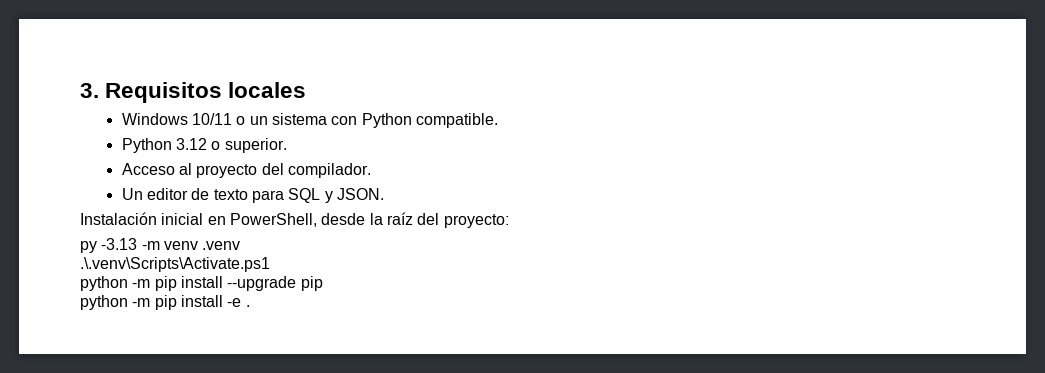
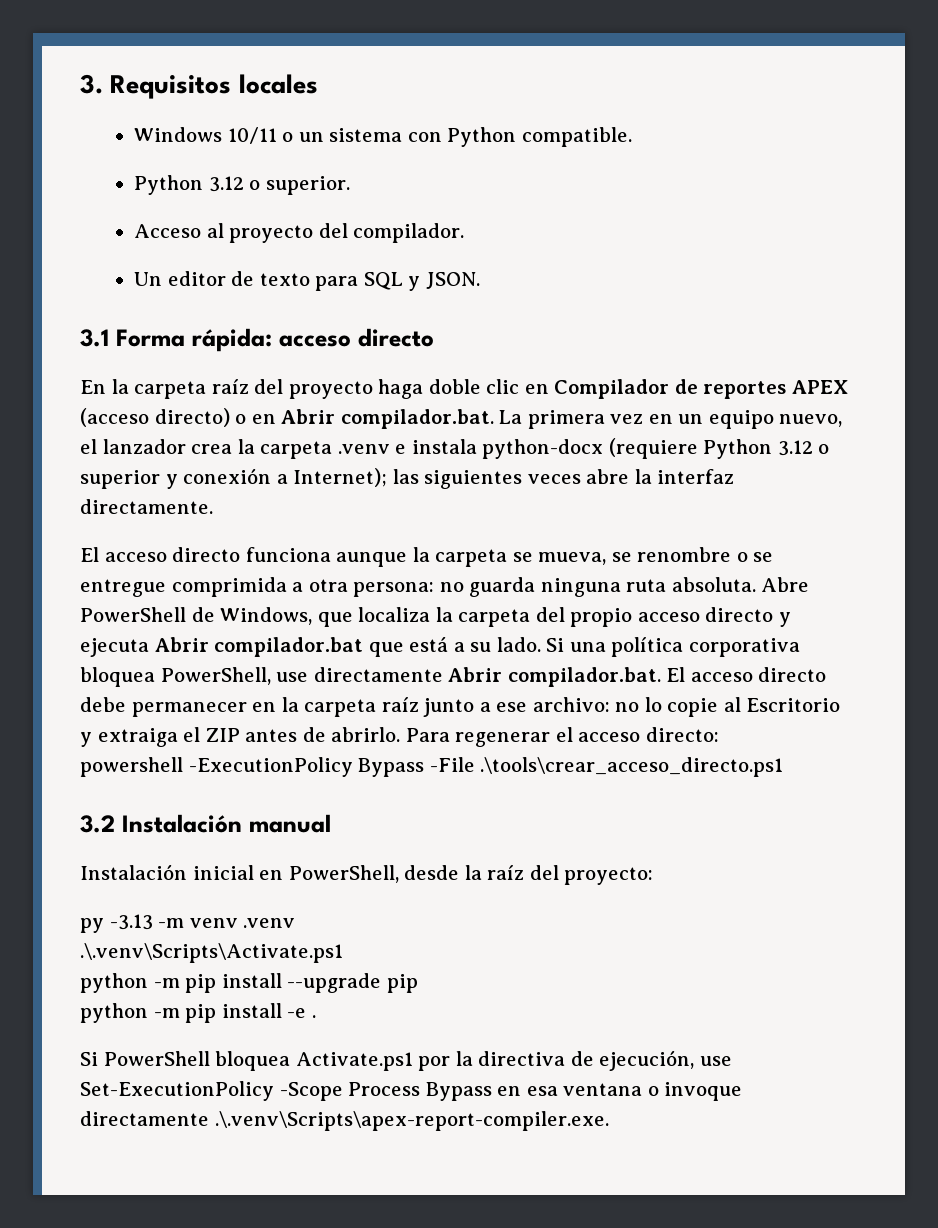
(384, 194) none -> [80,328,434,352] [80,379,848,399] [80,408,843,429] [80,438,830,459] [80,468,735,489] [80,499,213,514] [80,547,774,567] [80,577,810,597] [80,607,791,627] [80,637,800,657] [80,667,827,687] [80,697,841,717] [80,727,719,747] [80,757,784,777] [80,814,331,833] // 3.1 Forma rápida: acceso directo // En la carpeta raíz del proyecto haga doble clic en Compilador de reportes APEX (acceso directo) o en Abrir compilador.bat. La primera vez en un equipo nuevo, el lanzador crea la carpeta .venv e instala python-docx (requiere Python 3.12 o superior y conexión a Internet); las siguientes veces abre la interfaz directamente. // El acceso directo funciona aunque la carpeta se mueva, se renombre o se entregue comprimida a otra persona: no guarda ninguna ruta absoluta. Abre PowerShell de Windows, que localiza la carpeta del propio acceso directo y ejecuta Abrir compilador.bat que está a su lado. Si una política corporativa bloquea PowerShell, use directamente Abrir compilador.bat. El acceso directo debe permanecer en la carpeta raíz junto a ese archivo: no lo copie al Escritorio y extraiga el ZIP antes de abrirlo. Para regenerar el acceso directo: // powershell -ExecutionPolicy Bypass -File .\tools\crear_acceso_directo.ps1 // 3.2 Instalación manual
(250, 306) none -> [80,1050,732,1071] [80,1081,743,1101] [80,1111,609,1131] // Si PowerShell bloquea Activate.ps1 por la directiva de ejecución, use Set-ExecutionPolicy -Scope Process Bypass en esa ventana o invoque directamente .\.venv\Scripts\apex-report-compiler.exe.

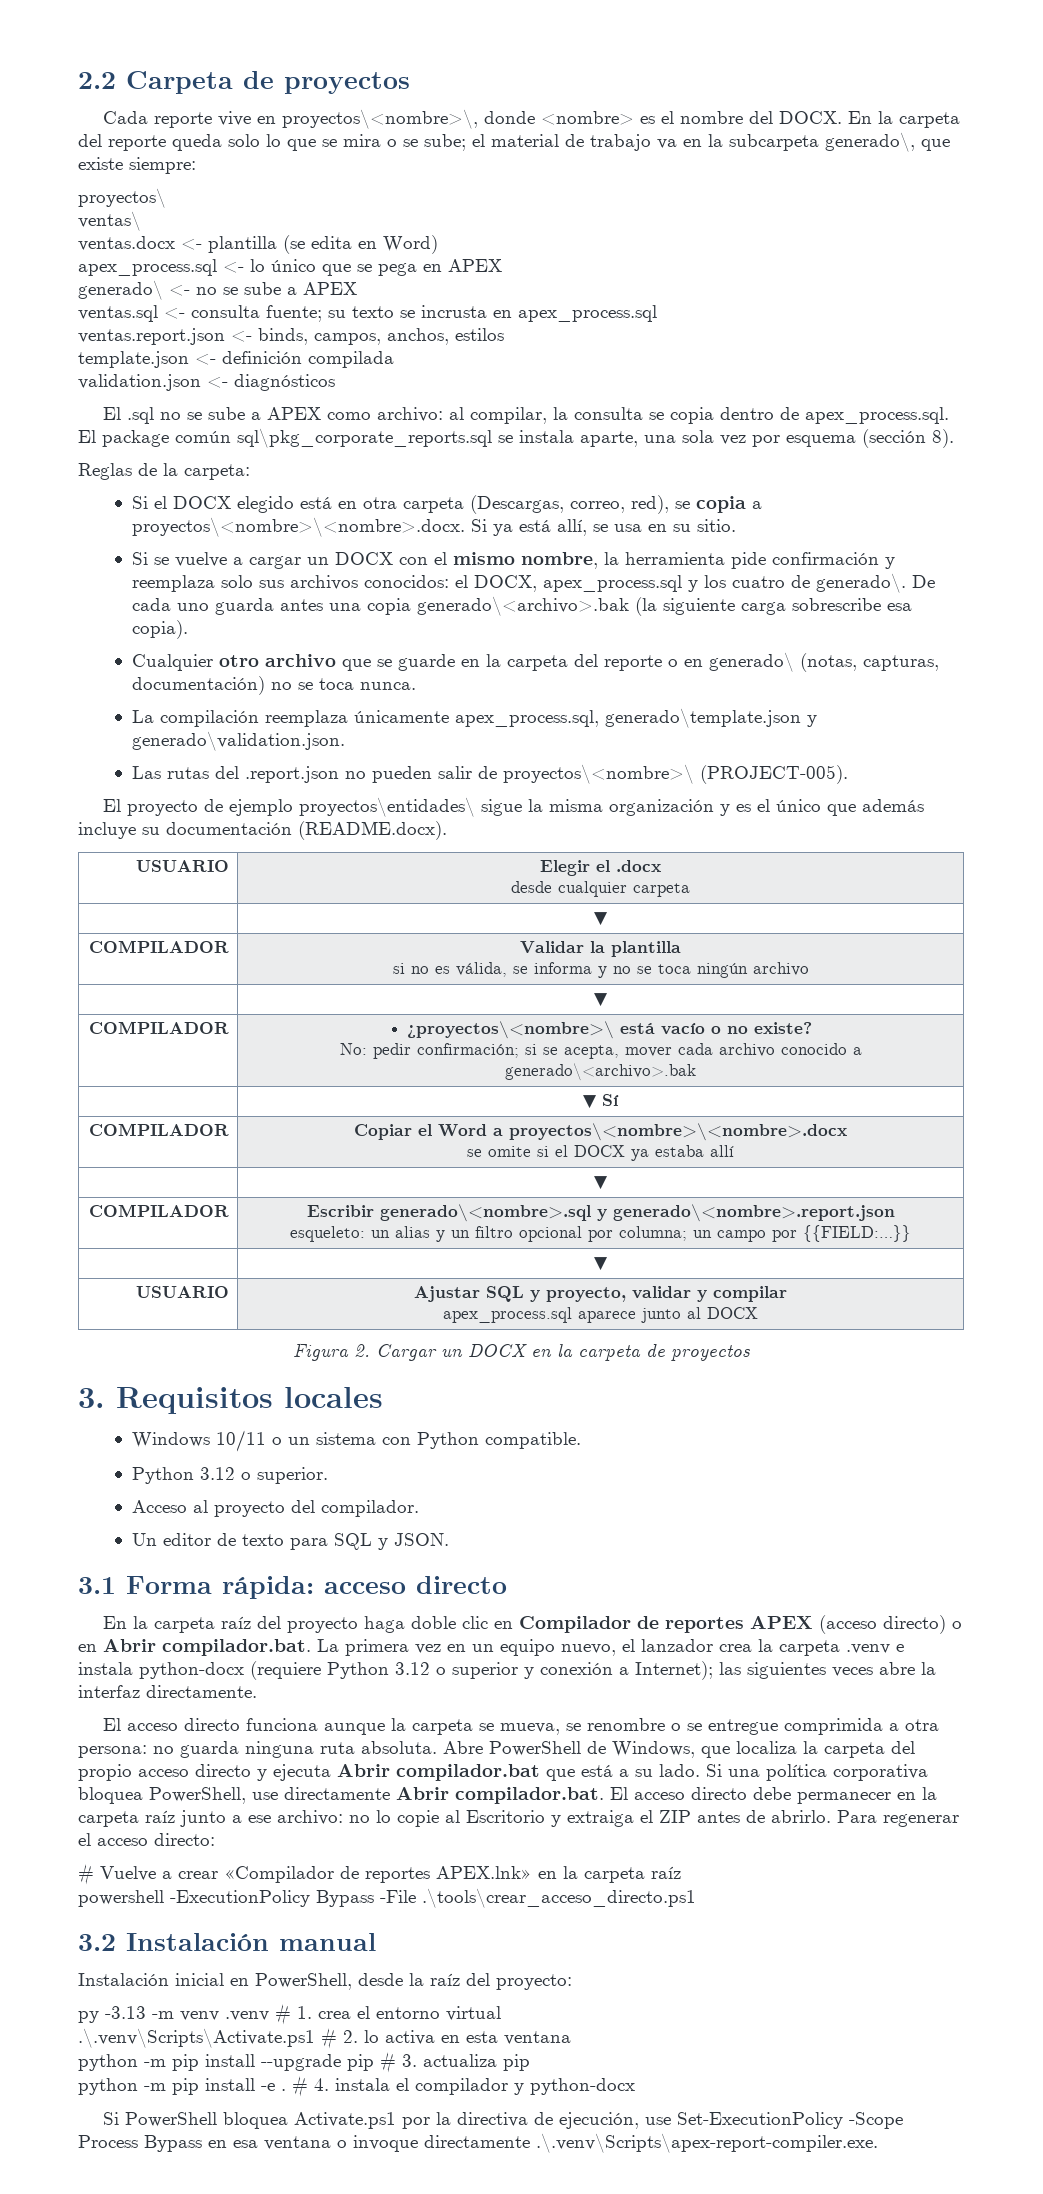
(80, 84) none -> [78,71,410,94] [102,109,960,129] [78,132,950,152] [78,157,196,174] [78,188,166,208] [78,211,141,231] [78,235,438,254] [78,259,502,276] [78,280,357,300] [78,305,657,322] [78,328,504,345] [78,351,394,368] [78,374,335,391] [102,407,949,424] [78,428,954,448] [78,463,250,480] [132,495,763,514] [132,517,737,537] [132,552,896,569] [132,573,936,593] [132,596,913,616] [132,620,189,639] [132,652,940,672] [132,676,417,695] [132,708,818,728] [132,731,346,751] [132,764,849,784] [102,797,924,817] [78,821,447,840] [135,860,229,872] [540,860,662,876] [511,881,691,897] [594,912,608,926] [88,940,229,953] [520,941,682,957] [392,962,809,978] [594,993,608,1007] [88,1021,229,1034] [407,1021,813,1039] [339,1043,862,1059] [505,1063,696,1081] [583,1094,620,1109] [88,1123,229,1136] [354,1123,847,1141] [467,1145,735,1161] [594,1176,608,1190] [88,1204,229,1217] [306,1204,895,1222] [290,1225,912,1242] [594,1257,608,1271] [135,1286,229,1298] [414,1286,788,1302] [443,1307,759,1323] [292,1343,750,1361] 2.2 Carpeta de proyectos // Cada reporte vive en proyectos\<nombre>\, donde <nombre> es el nombre del DOCX. En la carpeta del reporte queda solo lo que se mira o se sube; el material de trabajo va en la subcarpeta generado\, que existe siempre: // proyectos\ // ventas\ // ventas.docx <- plantilla (se edita en Word) // apex_process.sql <- lo único que se pega en APEX // generado\ <- no se sube a APEX // ventas.sql <- consulta fuente; su texto se incrusta en apex_process.sql // ventas.report.json <- binds, campos, anchos, estilos // template.json <- definición compilada // validation.json <- diagnósticos // El .sql no se sube a APEX como archivo: al compilar, la consulta se copia dentro de apex_process.sql. El package común sql\pkg_corporate_reports.sql se instala aparte, una sola vez por esquema (sección 8). // Reglas de la carpeta: // Si el DOCX elegido está en otra carpeta (Descargas, correo, red), se copia a proyectos\<nombre>\<nombre>.docx. Si ya está allí, se usa en su sitio. // Si se vuelve a cargar un DOCX con el mismo nombre, la herramienta pide confirmación y reemplaza solo sus archivos conocidos: el DOCX, apex_process.sql y los cuatro de generado\. De cada uno guarda antes una copia generado\<archivo>.bak (la siguiente carga sobrescribe esa copia). // Cualquier otro archivo que se guarde en la carpeta del reporte o en generado\ (notas, capturas, documentación) no se toca nunca. // La compilación reemplaza únicamente apex_process.sql, generado\template.json y generado\validation.json. // Las rutas del .report.json no pueden salir de proyectos\<nombre>\ (PROJECT-005). // El proyecto de ejemplo proyectos\entidades\ sigue la misma organización y es el único que además incluye su documentación (README.docx). // USUARIO | Elegir el .docx // desde cualquier carpeta // | ▼ // COMPILADOR | Validar la plantilla // si no es válida, se informa y no se toca ningún archivo // | ▼ // COMPILADOR | ¿proyectos\<nombre>\ está vacío o no existe? // No: pedir confirmación; si se acepta, mover cada archivo conocido a generado\<archivo>.bak // | ▼ Sí // COMPILADOR | Copiar el Word a proyectos\<nombre>\<nombre>.docx // se omite si el DOCX ya estaba allí // | ▼ // COMPILADOR | Escribir generado\<nombre>.sql y generado\<nombre>.report.json // esqueleto: un alias y un filtro opcional por columna; un campo por {{FIELD:…}} // | ▼ // USUARIO | Ajustar SQL y proyecto, validar y compilar // apex_process.sql aparece junto al DOCX // Figura 2. Cargar un DOCX en la carpeta de proyectos //
(719, 734) none -> [78,1864,681,1885] // # Vuelve a crear «Compilador de reportes APEX.lnk» en la carpeta raíz
[80,943,343,963] // .\.venv\Scripts\Activate.ps1 -> [275,2004,501,2025] [78,2028,571,2049] # 1. crea el entorno virtual // .\.venv\Scripts\Activate.ps1 # 2. lo activa en esta ventana
(418, 983) none -> [380,2052,530,2073] # 3. actualiza pip
(316, 1016) none -> [292,2076,635,2097] # 4. instala el compilador y python-docx

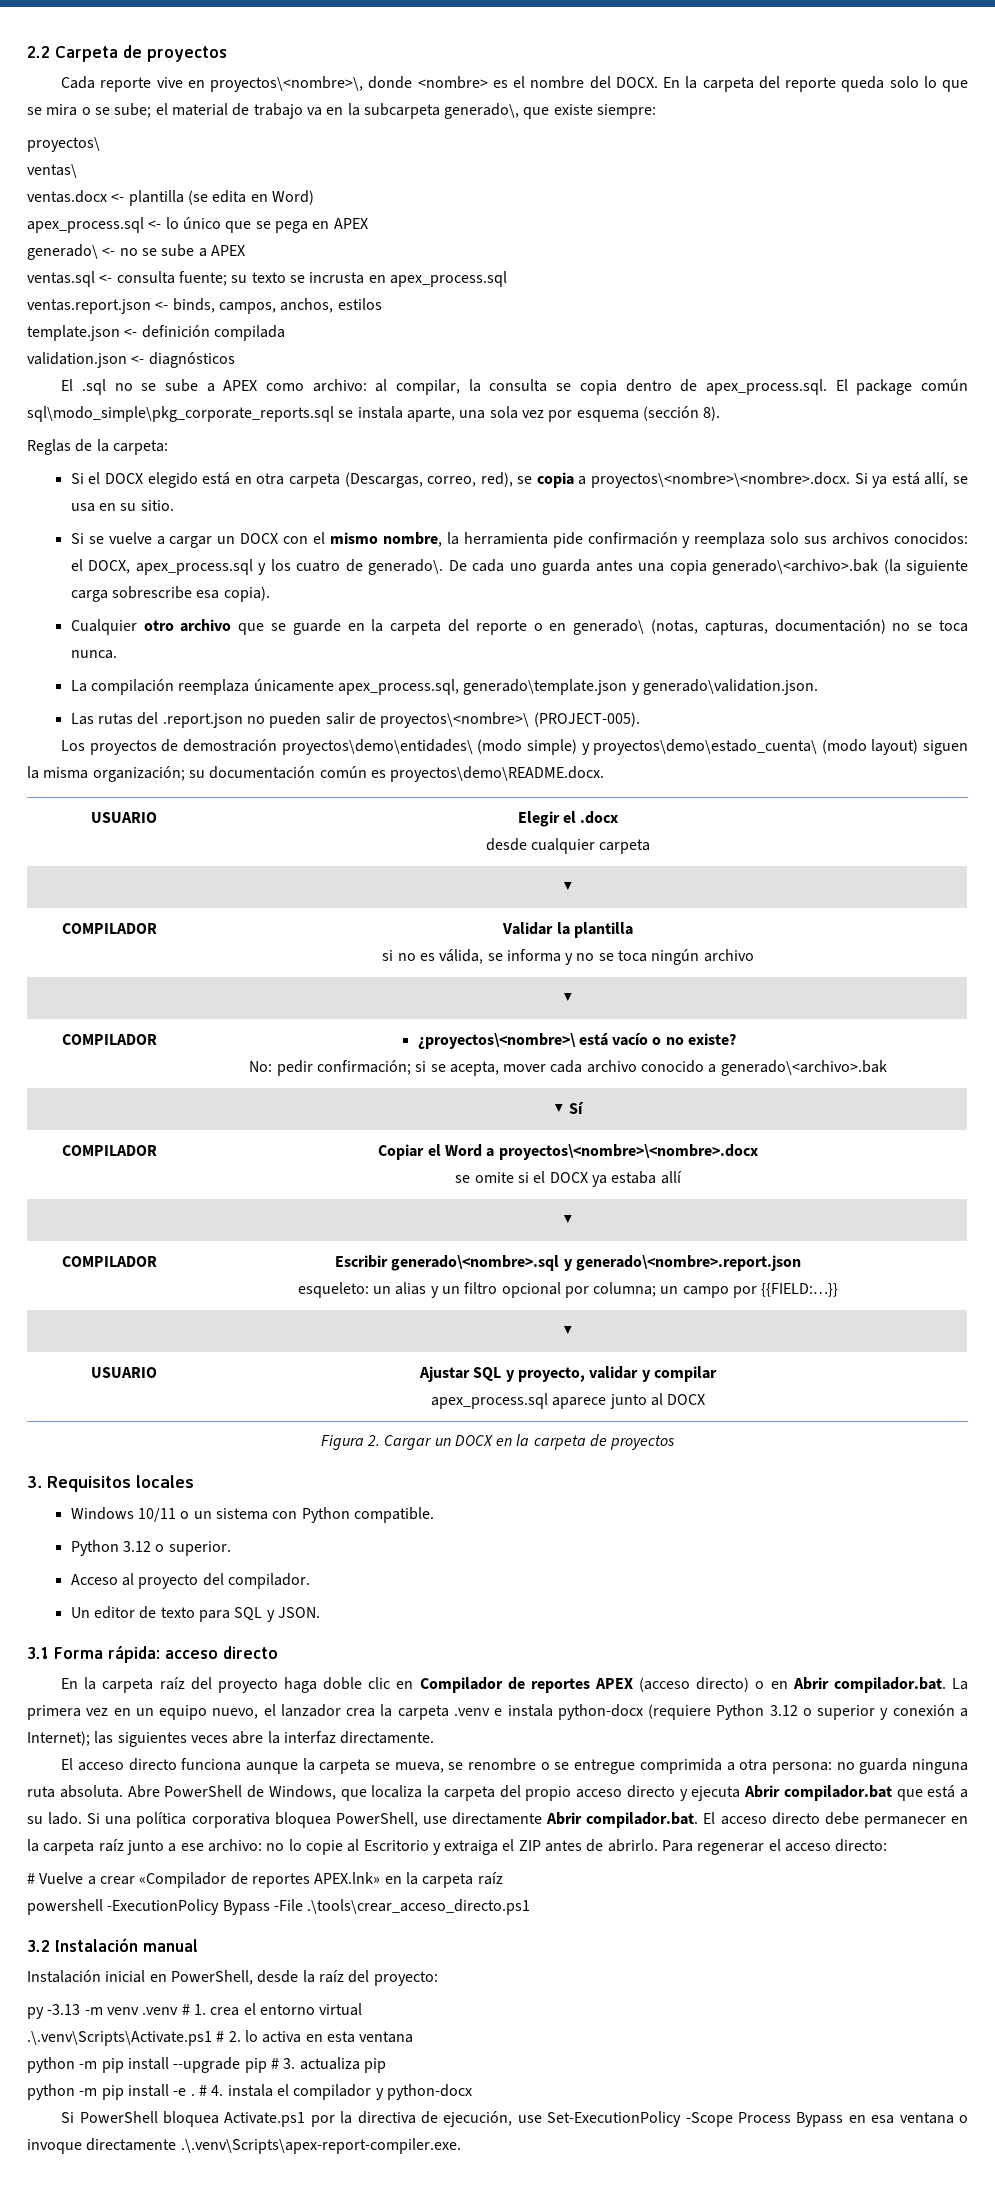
[237,428,492,448] sql\pkg_corporate_reports.sql -> [27,406,334,422] sql\modo_simple\pkg_corporate_reports.sql
[102,797,924,817] [78,821,447,840] El proyecto de ejemplo proyectos\entidades\ sigue la misma organización y es el único que además incluye su documentación (README.docx). -> [61,739,968,755] [27,766,605,782] Los proyectos de demostración proyectos\demo\entidades\ (modo simple) y proyectos\demo\estado_cuenta\ (modo layout) siguen la misma organización; su documentación común es proyectos\demo\README.docx.

